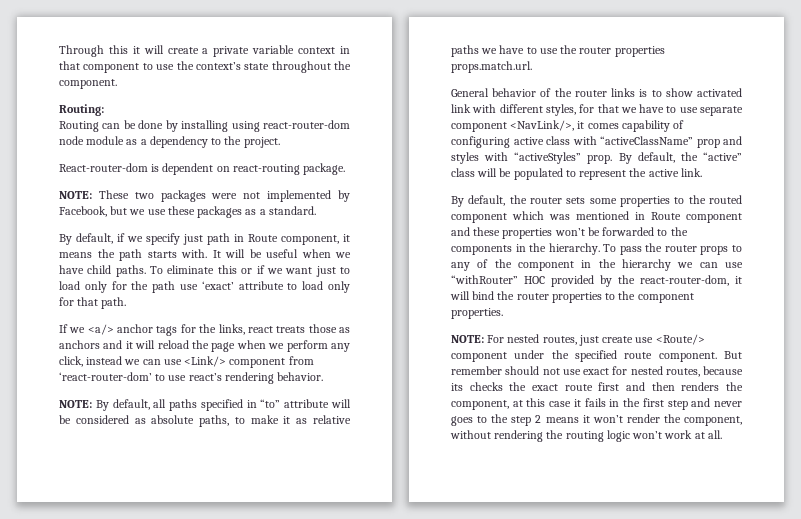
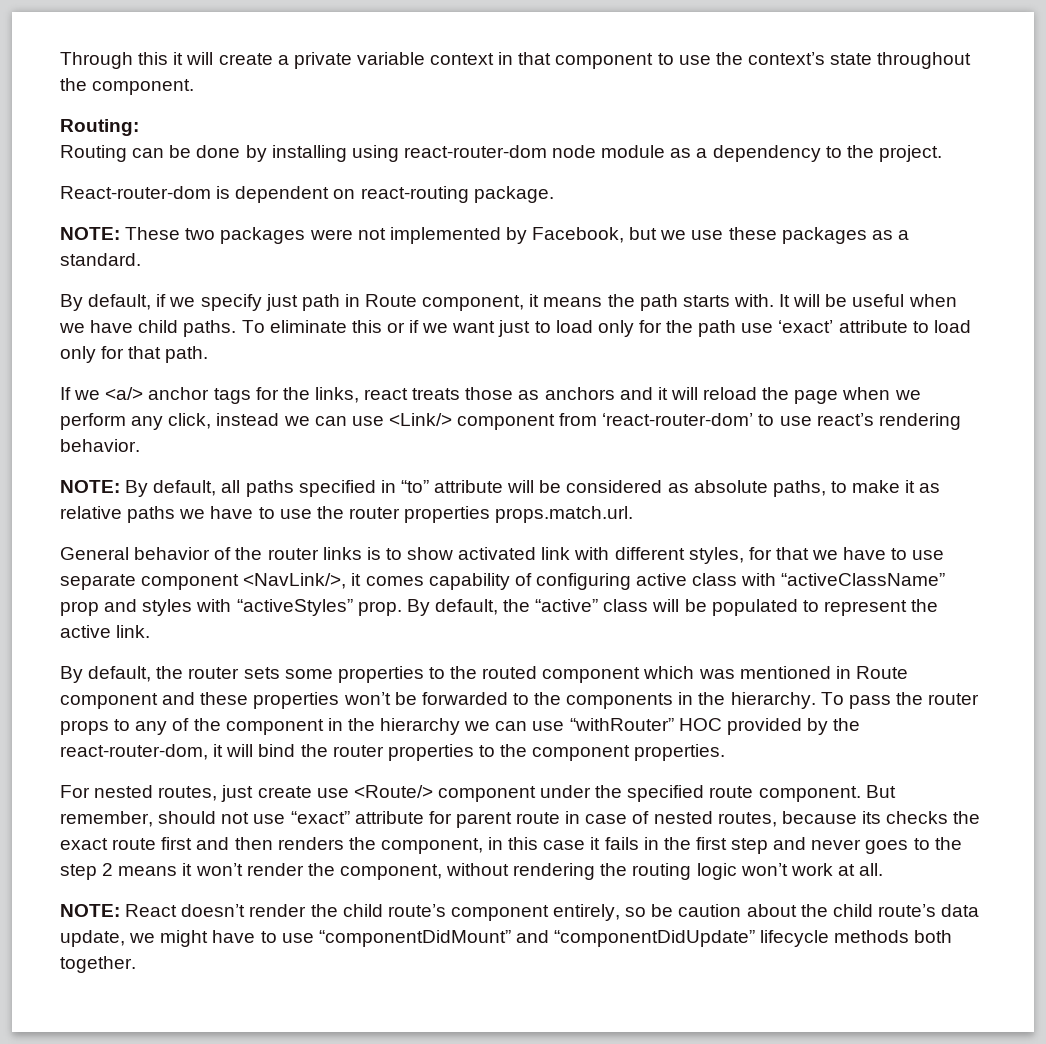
[451,335,484,343] NOTE: -> (726, 752) none
[451,366,502,375] remember -> [60,811,153,827] remember,
[583,366,628,375] exact for -> [290,811,650,828] “exact” attribute for parent route in case of
[512,400,523,407] at -> [488,837,504,850] in
(722, 434) none -> [60,904,980,921] [60,930,953,947] [60,956,136,973] // NOTE: React doesn’t render the child route’s component entirely, so be caution about the child route’s data update, we might have to use “componentDidMount” and “componentDidUpdate” lifecycle methods both together.

